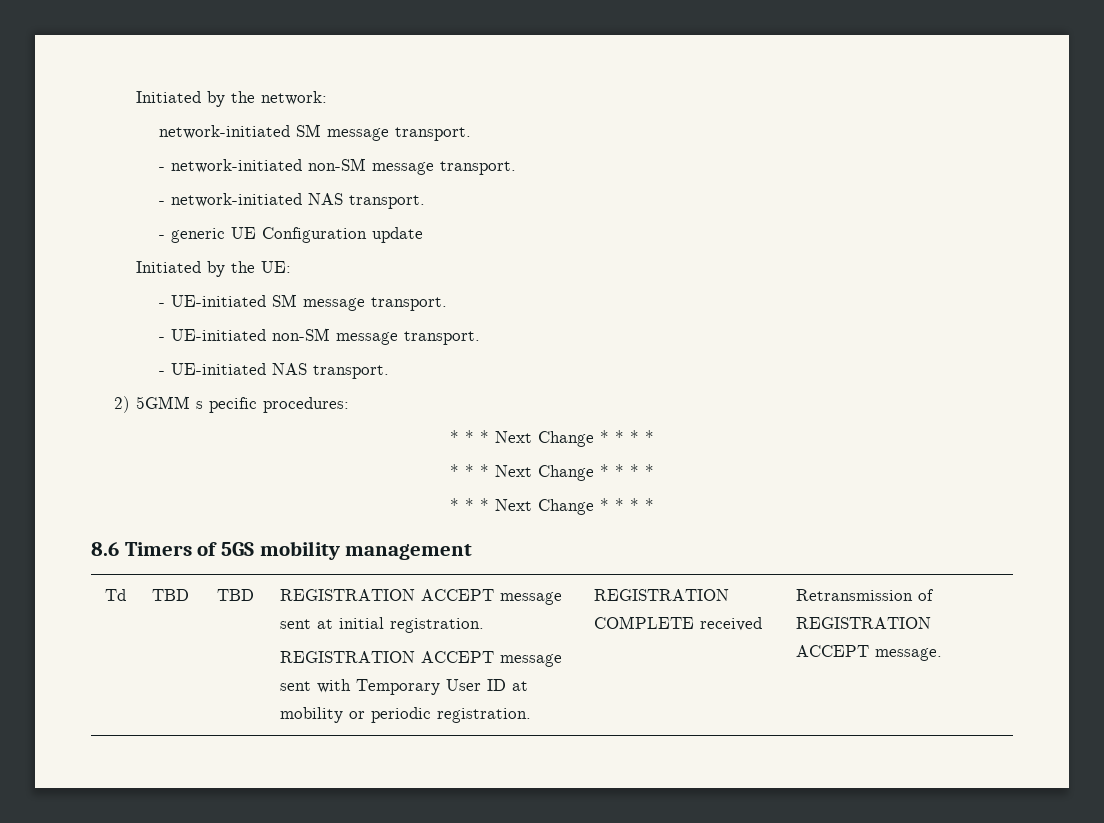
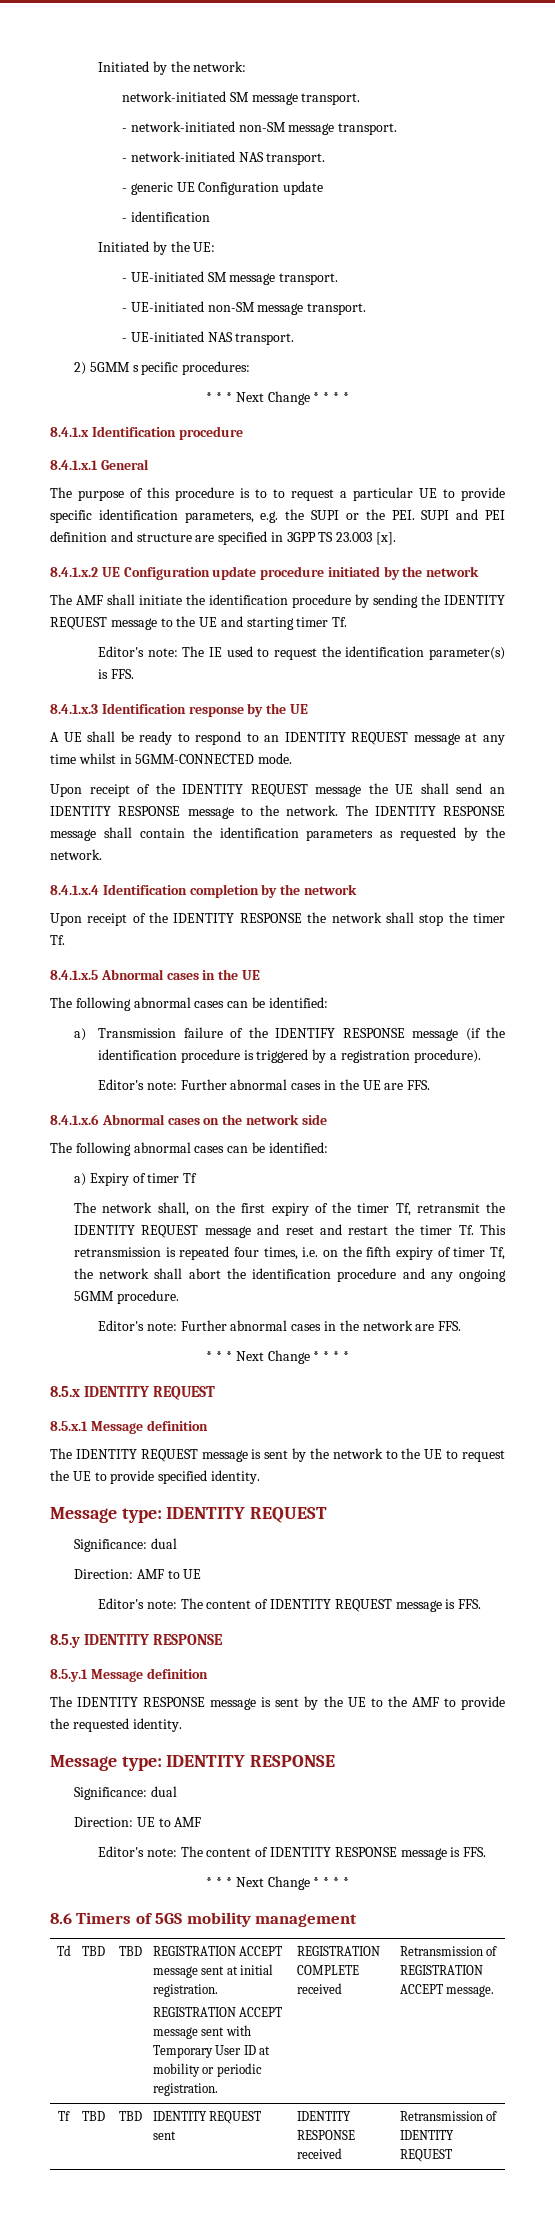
(423, 235) none -> [122,211,210,222] // - identification
[450,464,654,481] // * * * Next Change * * * * -> [50,426,243,440] [50,459,149,470] [50,487,505,501] [50,509,505,523] [50,531,397,545] [50,566,480,580] [50,594,505,608] [50,616,348,630] [98,646,505,660] [98,669,134,679] [50,703,308,717] [50,731,506,745] [50,753,293,764] [50,783,506,797] [50,805,505,819] [50,827,506,841] [50,849,102,860] [50,884,357,898] [50,912,506,926] [50,935,65,945] [50,969,260,980] [50,997,328,1011] [74,1027,505,1041] [98,1049,481,1063] [98,1079,431,1090] [50,1114,327,1125] [50,1142,328,1156] [74,1173,198,1186] [74,1202,506,1216] [74,1224,507,1238] [74,1246,505,1260] [74,1268,506,1282] [74,1290,179,1304] [98,1320,462,1331] [206,1350,349,1364] [50,1386,216,1400] [50,1420,208,1434] [50,1448,506,1462] [50,1470,260,1484] [50,1507,328,1523] [74,1538,177,1552] [74,1569,202,1579] [98,1598,482,1612] [50,1634,224,1648] [50,1668,208,1682] [50,1696,506,1710] [50,1718,182,1732] [50,1755,336,1771] [74,1786,177,1800] [74,1817,202,1827] [98,1846,487,1860] // 8.4.1.x Identification procedure // 8.4.1.x.1 General // The purpose of this procedure is to to request a particular UE to provide specific identification parameters, e.g. the SUPI or the PEI. SUPI and PEI definition and structure are specified in 3GPP TS 23.003 [x]. // 8.4.1.x.2 UE Configuration update procedure initiated by the network // The AMF shall initiate the identification procedure by sending the IDENTITY REQUEST message to the UE and starting timer Tf. // Editor's note: The IE used to request the identification parameter(s) is FFS. // 8.4.1.x.3 Identification response by the UE // A UE shall be ready to respond to an IDENTITY REQUEST message at any time whilst in 5GMM-CONNECTED mode. // Upon receipt of the IDENTITY REQUEST message the UE shall send an IDENTITY RESPONSE message to the network. The IDENTITY RESPONSE message shall contain the identification parameters as requested by the network. // 8.4.1.x.4 Identification completion by the network // Upon receipt of the IDENTITY RESPONSE the network shall stop the timer Tf. // 8.4.1.x.5 Abnormal cases in the UE // The following abnormal cases can be identified: // a) Transmission failure of the IDENTIFY RESPONSE message (if the identification procedure is triggered by a registration procedure). // Editor's note: Further abnormal cases in the UE are FFS. // 8.4.1.x.6 Abnormal cases on the network side // The following abnormal cases can be identified: // a) Expiry of timer Tf // The network shall, on the first expiry of the timer Tf, retransmit the IDENTITY REQUEST message and reset and restart the timer Tf. This retransmission is repeated four times, i.e. on the fifth expiry of timer Tf, the network shall abort the identification procedure and any ongoing 5GMM procedure. // Editor's note: Further abnormal cases in the network are FFS. // * * * Next Change * * * * // 8.5.x IDENTITY REQUEST // 8.5.x.1 Message definition // The IDENTITY REQUEST message is sent by the network to the UE to request the UE to provide specified identity. // Message type: IDENTITY REQUEST // Significance: dual // Direction: AMF to UE // Editor's note: The content of IDENTITY REQUEST message is FFS. // 8.5.y IDENTITY RESPONSE // 8.5.y.1 Message definition // The IDENTITY RESPONSE message is sent by the UE to the AMF to provide the requested identity. // Message type: IDENTITY RESPONSE // Significance: dual // Direction: UE to AMF // Editor's note: The content of IDENTITY RESPONSE message is FFS.
(943, 654) none -> [58,2111,70,2121] [81,2111,105,2121] [118,2111,142,2121] [152,2111,262,2124] [152,2131,176,2140] [296,2111,351,2121] [296,2130,355,2140] [296,2148,342,2159] [399,2111,498,2121] [399,2130,454,2140] [399,2149,452,2162] // Tf | TBD | TBD | IDENTITY REQUEST sent | IDENTITY RESPONSE received | Retransmission of IDENTITY REQUEST

